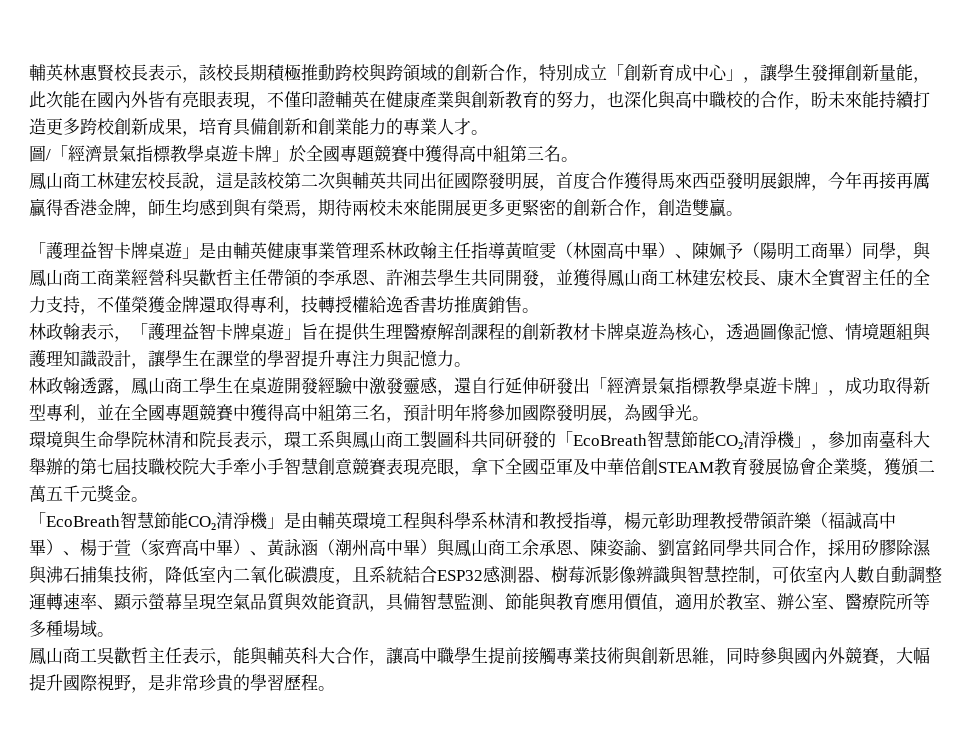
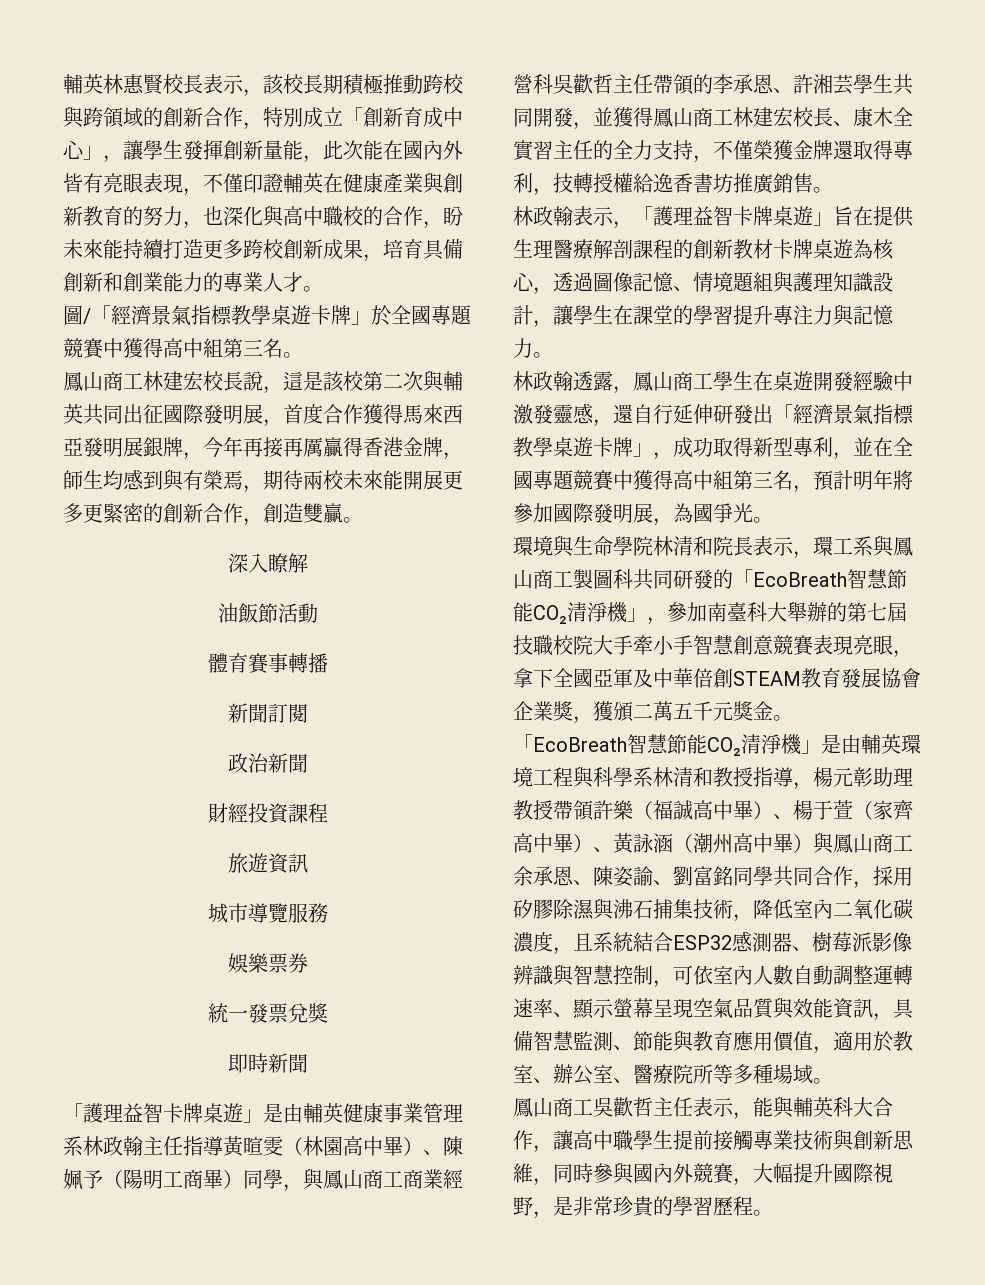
(743, 213) none -> [227,553,308,573] [217,603,318,623] [207,653,328,674] [227,703,308,723] [227,753,308,773] [207,803,328,824] [227,853,308,874] [207,903,328,923] [227,953,308,973] [207,1003,328,1023] [227,1053,308,1073] // 深入瞭解 // 油飯節活動 // 體育賽事轉播 // 新聞訂閱 // 政治新聞 // 財經投資課程 // 旅遊資訊 // 城市導覽服務 // 娛樂票券 // 統一發票兌獎 // 即時新聞

